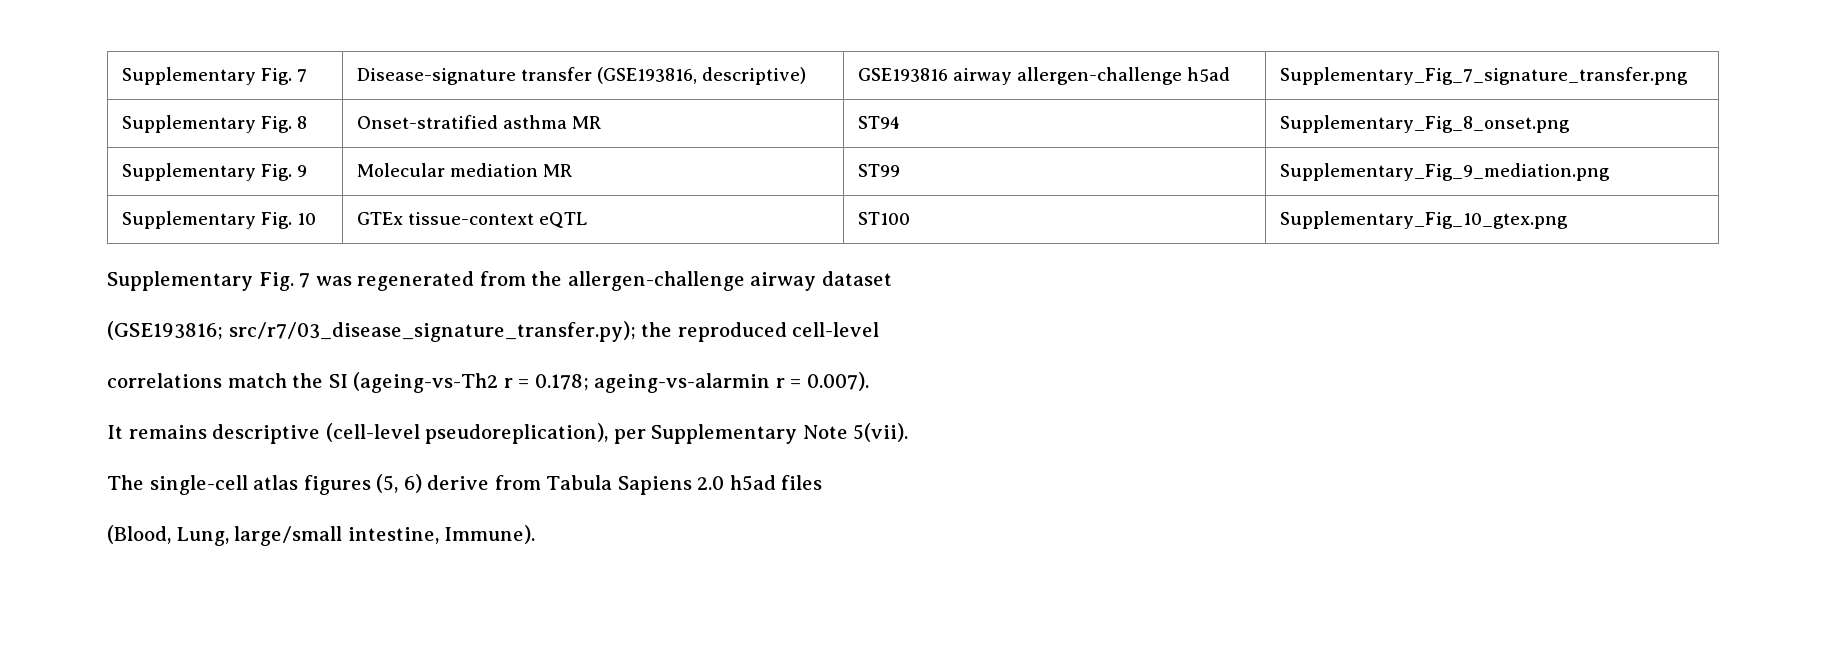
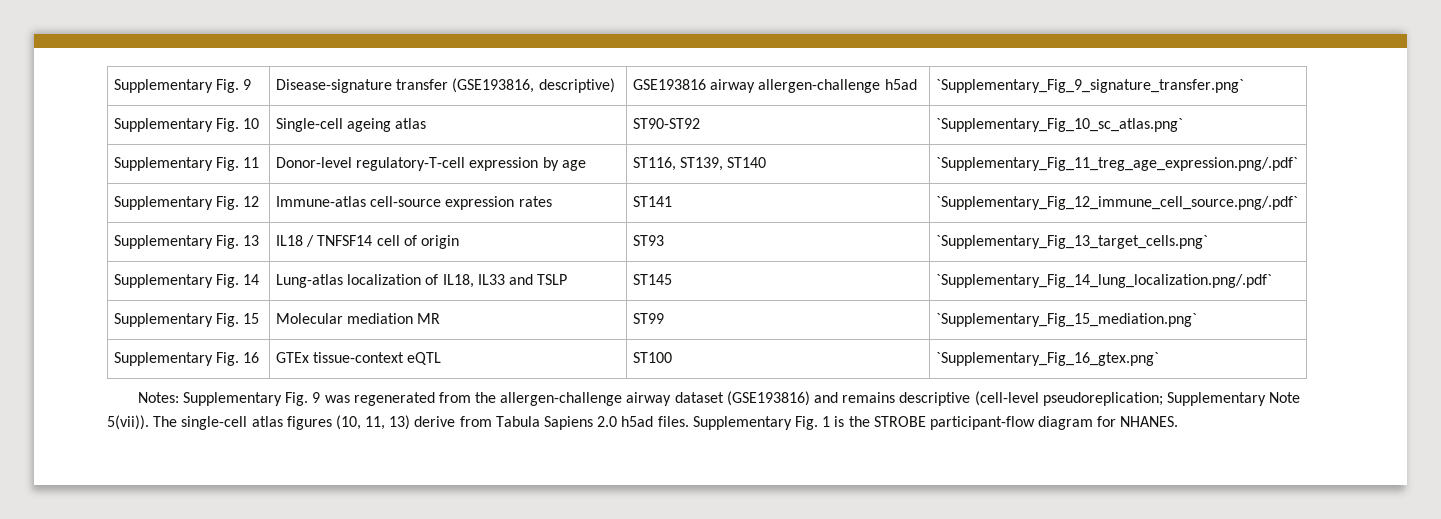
[122,67,308,85] Supplementary Fig. 7 -> [113,79,252,93] Supplementary Fig. 9
[1280,67,1689,85] [122,115,308,133] [357,115,602,129] [858,116,901,129] [1280,115,1571,133] [122,163,308,181] Supplementary_Fig_7_signature_transfer.png // Supplementary Fig. 8 | Onset-stratified asthma MR | ST94 | Supplementary_Fig_8_onset.png // Supplementary Fig. 9 -> [935,79,1244,93] [113,118,260,132] [275,118,427,132] [632,118,700,129] [935,118,1183,132] [113,157,260,171] [275,157,586,171] [632,157,767,171] [935,157,1298,171] [113,196,260,210] [275,196,552,210] [632,196,672,207] [935,196,1298,210] [113,235,260,249] [275,235,459,249] [632,235,664,246] [935,235,1208,249] [113,274,260,288] [275,274,568,288] [632,274,672,285] [935,274,1272,288] [113,313,260,327] `Supplementary_Fig_9_signature_transfer.png` // Supplementary Fig. 10 | Single-cell ageing atlas | ST90-ST92 | `Supplementary_Fig_10_sc_atlas.png` // Supplementary Fig. 11 | Donor-level regulatory-T-cell expression by age | ST116, ST139, ST140 | `Supplementary_Fig_11_treg_age_expression.png/.pdf` // Supplementary Fig. 12 | Immune-atlas cell-source expression rates | ST141 | `Supplementary_Fig_12_immune_cell_source.png/.pdf` // Supplementary Fig. 13 | IL18 / TNFSF14 cell of origin | ST93 | `Supplementary_Fig_13_target_cells.png` // Supplementary Fig. 14 | Lung-atlas localization of IL18, IL33 and TSLP | ST145 | `Supplementary_Fig_14_lung_localization.png/.pdf` // Supplementary Fig. 15
[1280,163,1611,181] [122,211,317,229] Supplementary_Fig_9_mediation.png // Supplementary Fig. 10 -> [935,313,1197,327] [113,352,260,366] `Supplementary_Fig_15_mediation.png` // Supplementary Fig. 16
[1280,211,1569,229] [107,271,311,291] Supplementary_Fig_10_gtex.png // Supplementary Fig. 7 -> [935,352,1159,366] [137,392,321,406] `Supplementary_Fig_16_gtex.png` // Notes: Supplementary Fig. 9
[107,321,880,342] [107,372,869,393] [107,425,123,439] // (GSE193816; src/r7/03_disease_signature_transfer.py); the reproduced cell-level // correlations match the SI (ageing-vs-Th2 r = 0.178; ageing-vs-alarmin r = 0.007). // It -> [726,391,839,406] (GSE193816) and
[425,423,646,444] pseudoreplication), per -> [1042,392,1163,406] pseudoreplication;
[853,423,909,442] 5(vii). // -> [107,415,149,430] 5(vii)).
[376,474,422,493] (5, 6) -> [335,415,411,430] (10, 11, 13)
[781,475,823,490] [107,525,536,546] files // (Blood, Lung, large/small intestine, Immune). -> [657,416,1179,430] files. Supplementary Fig. 1 is the STROBE participant-flow diagram for NHANES.

